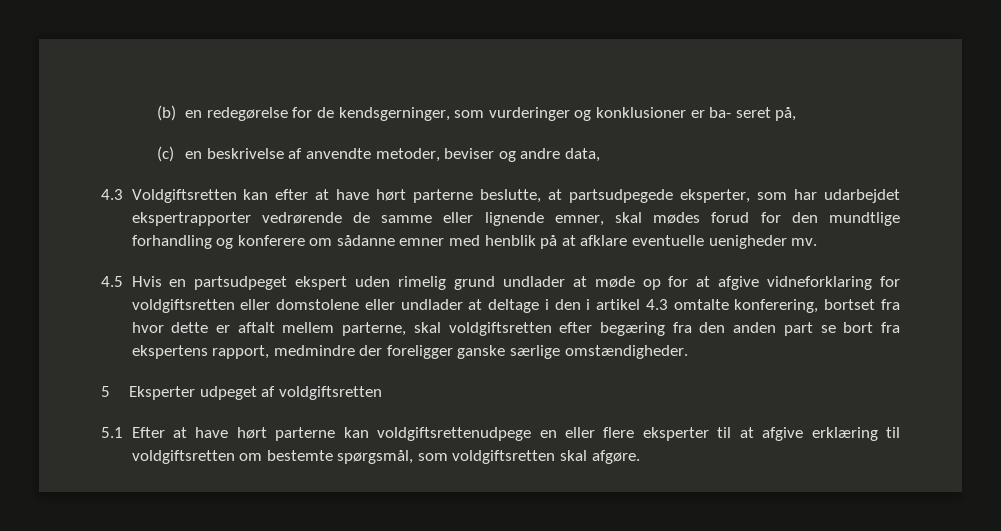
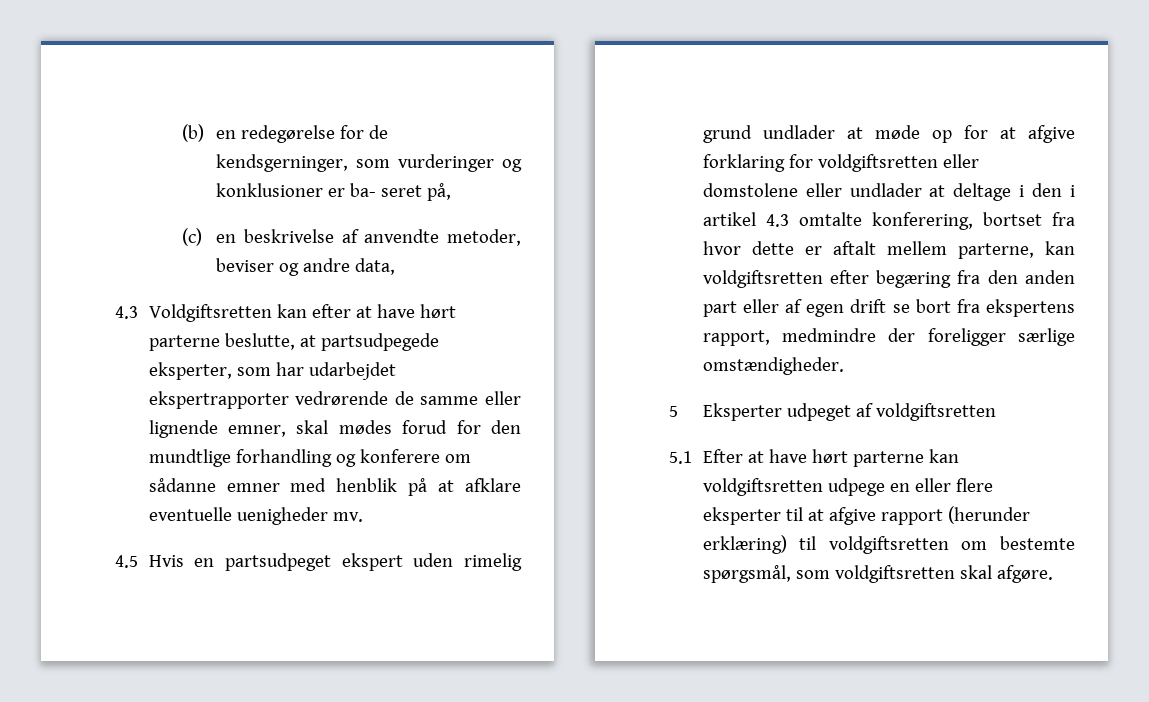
[767,276,873,290] vidneforklaring -> [702,154,785,172] forklaring
[413,322,441,333] skal -> [1045,241,1075,255] kan
(813, 329) none -> [742,299,887,317] eller af egen drift
[457,345,506,359] ganske -> (1006, 337) none
[377,427,532,441] voldgiftsrettenudpege -> [702,478,885,496] voldgiftsretten udpege
[811,427,878,441] erklæring -> [880,506,1030,525] [702,535,787,554] rapport (herunder erklæring)

